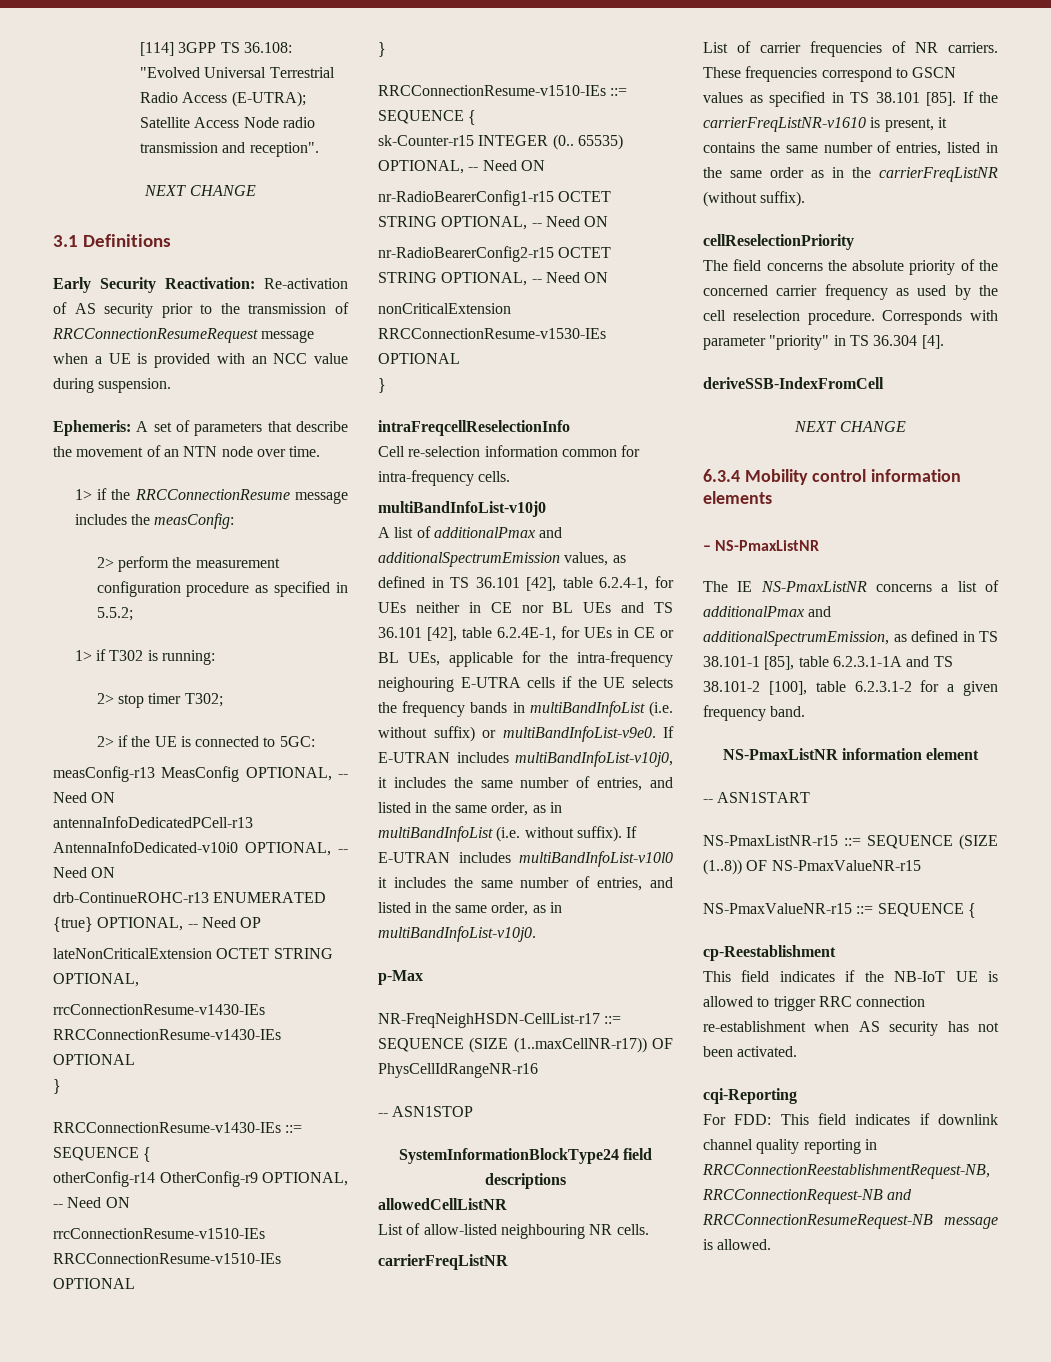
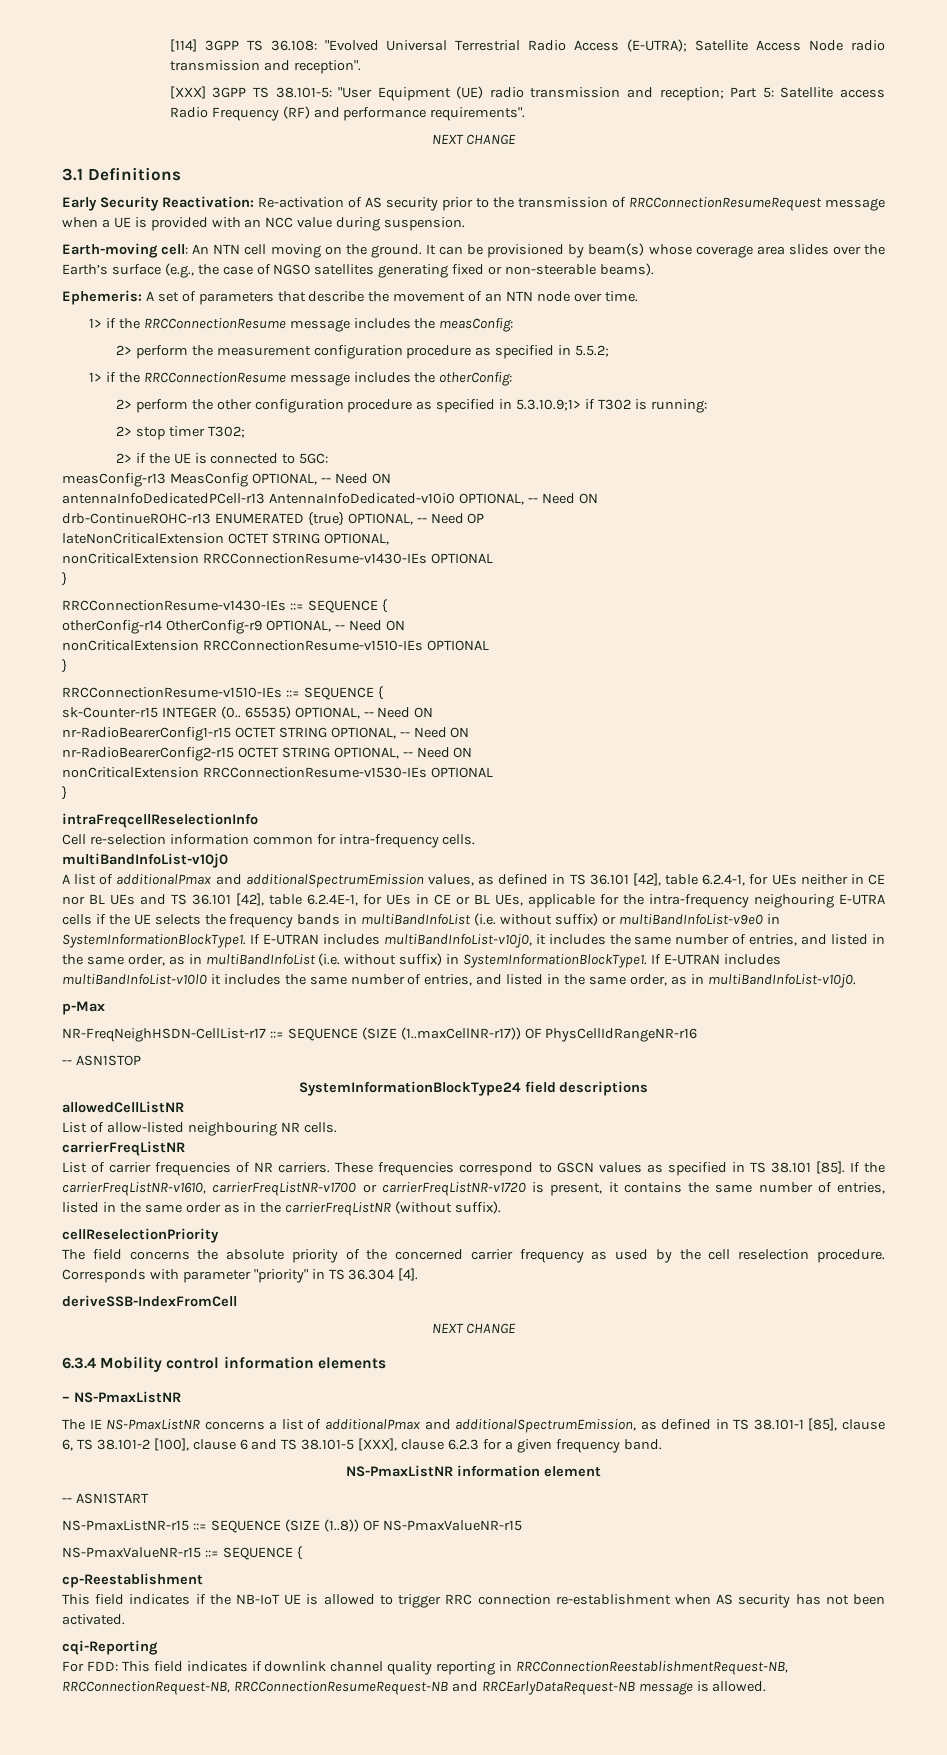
(319, 149) none -> [169,86,885,101] [169,106,526,121] // [XXX] 3GPP TS 38.101-5: "User Equipment (UE) radio transmission and reception; Part 5: Satellite access Radio Frequency (RF) and performance requirements".
(172, 385) none -> [62,243,886,258] [62,263,654,278] // Earth-moving cell: An NTN cell moving on the ground. It can be provisioned by beam(s) whose coverage area slides over the Earth’s surface (e.g., the case of NGSO satellites generating fixed or non-steerable beams).
(107, 655) none -> [118,372,513,386] [115,399,596,413] the RRCConnectionResume message includes the otherConfig: // 2> perform the other configuration procedure as specified in 5.3.10.9;1> if
[53,1004,265,1015] rrcConnectionResume-v1430-IEs -> [62,553,199,564] nonCriticalExtension
[53,1228,265,1239] rrcConnectionResume-v1510-IEs -> [62,640,199,651] nonCriticalExtension
[502,726,656,742] multiBandInfoList-v9e0. -> [618,914,780,925] [62,934,246,948] multiBandInfoList-v9e0 in SystemInformationBlockType1.
[576,826,622,842] suffix). -> [399,953,648,968] suffix) in SystemInformationBlockType1.
[703,117,866,132] carrierFreqListNR-v1610 -> [62,1182,526,1196] carrierFreqListNR-v1610, carrierFreqListNR-v1700 or carrierFreqListNR-v1720
[798,656,953,667] [703,681,912,695] table 6.2.3.1-1A and TS 38.101-2 [100], table 6.2.3.1-2 -> [842,1419,885,1430] [62,1438,480,1451] clause 6, TS 38.101-2 [100], clause 6 and TS 38.101-5 [XXX], clause 6.2.3
[702,1189,913,1204] [702,1214,933,1229] RRCConnectionRequest-NB and RRCConnectionResumeRequest-NB -> [62,1681,635,1695] RRCConnectionRequest-NB, RRCConnectionResumeRequest-NB and RRCEarlyDataRequest-NB

